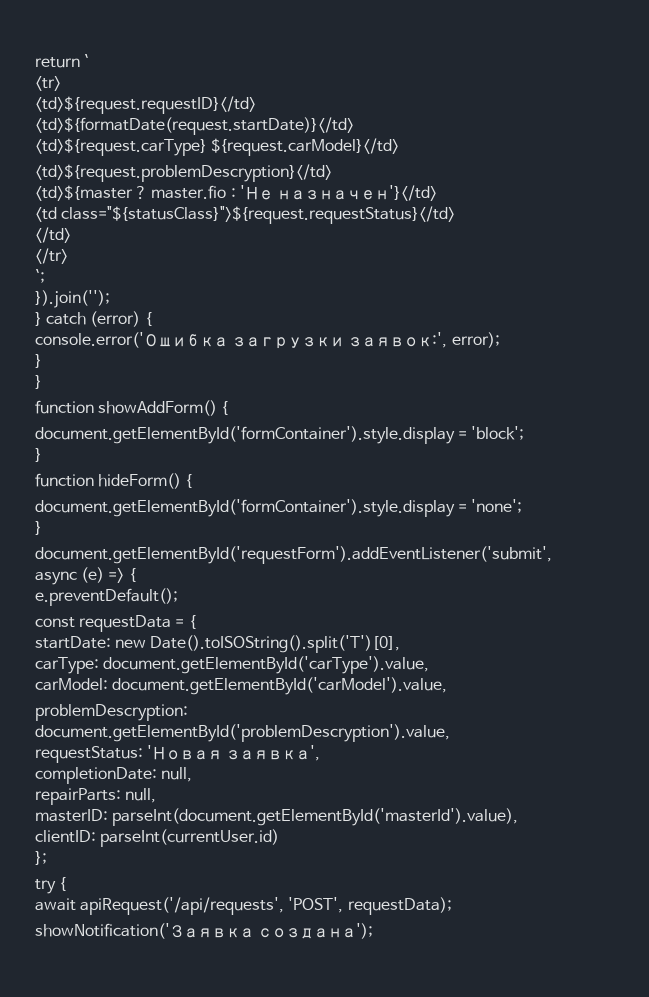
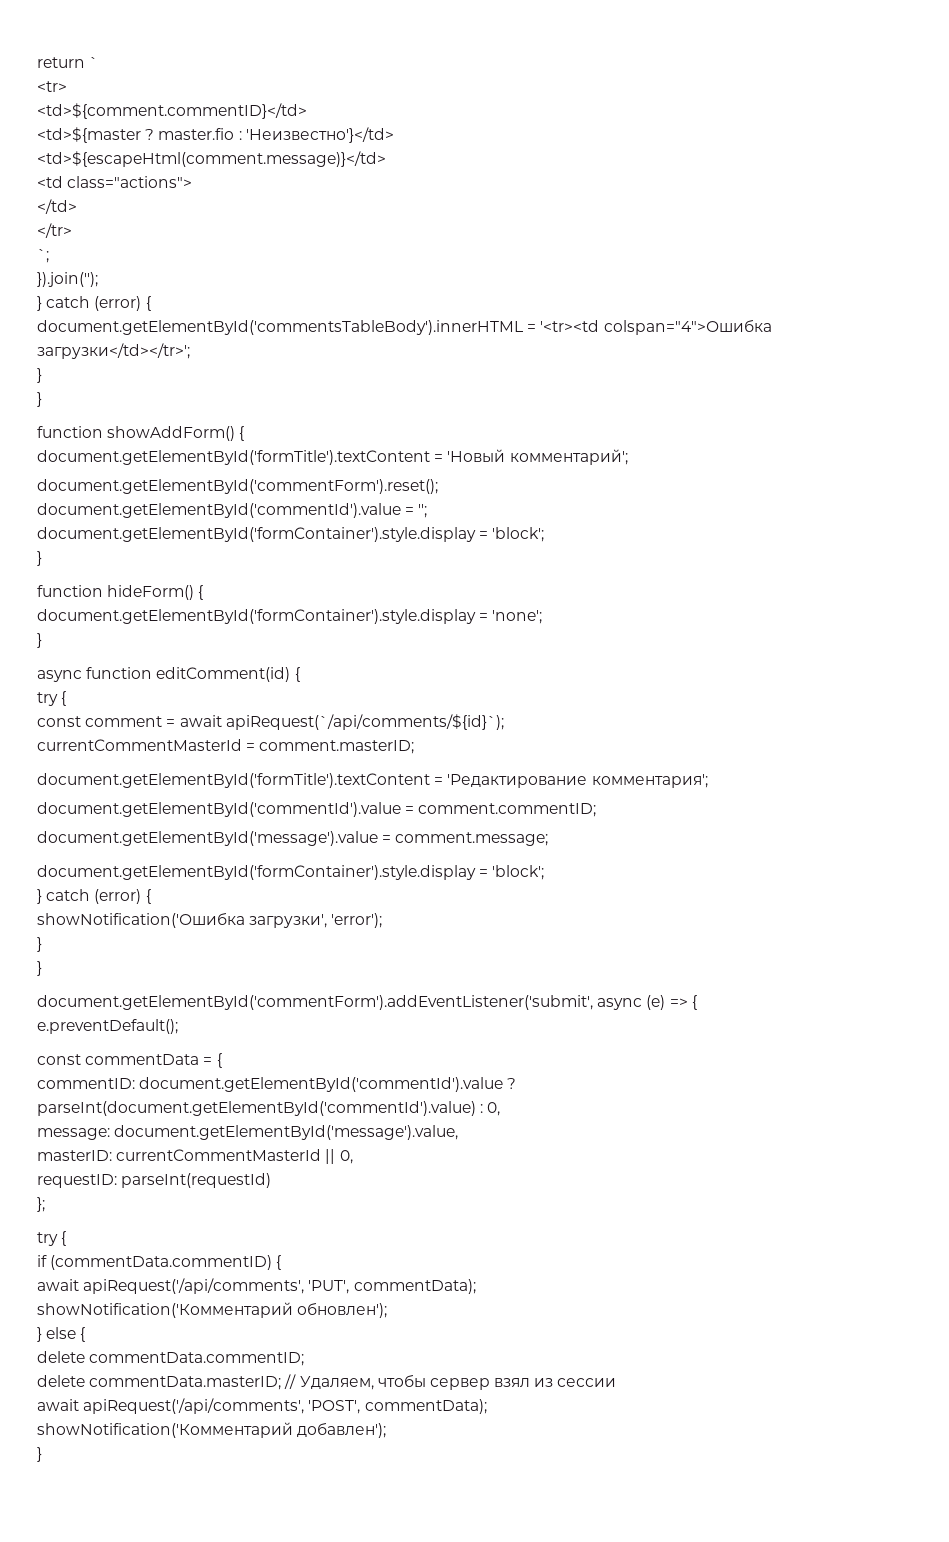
[35,96,256,114] [35,117,354,135] [35,138,400,156] [35,164,332,182] <td>${request.requestID}</td> // <td>${formatDate(request.startDate)}</td> // <td>${request.carType} ${request.carModel}</td> // <td>${request.problemDescryption}</td> -> [37,103,307,119] <td>${comment.commentID}</td>
[239,185,437,201] 'Не назначен'}</td> -> [245,127,394,143] [37,151,386,167] 'Неизвестно'}</td> // <td>${escapeHtml(comment.message)}</td>
[61,206,456,224] class="${statusClass}">${request.requestStatus}</td> -> [67,176,193,188] class="actions">
[35,332,500,349] console.error('Ошибка загрузки заявок:', error); -> [37,319,772,335] [37,343,190,359] document.getElementById('commentsTableBody').innerHTML = '<tr><td colspan="4">Ошибка загрузки</td></tr>';
(229, 408) none -> [37,449,628,465] [37,479,438,494] [37,503,428,518] // document.getElementById('formTitle').textContent = 'Новый комментарий'; // document.getElementById('commentForm').reset(); // document.getElementById('commentId').value = '';
[35,546,552,564] document.getElementById('requestForm').addEventListener('submit', -> [37,667,300,682] [37,691,67,706] [37,714,504,730] [37,739,415,754] [37,773,708,788] [37,802,597,817] [37,831,549,846] [37,865,545,880] [37,889,151,904] [37,912,383,928] [37,937,42,952] [37,961,42,976] [37,995,593,1010] async function editComment(id) { // try { // const comment = await apiRequest(`/api/comments/${id}`); // currentCommentMasterId = comment.masterID; // document.getElementById('formTitle').textContent = 'Редактирование комментария'; // document.getElementById('commentId').value = comment.commentID; // document.getElementById('message').value = comment.message; // document.getElementById('formContainer').style.display = 'block'; // } catch (error) { // showNotification('Ошибка загрузки', 'error'); // } // } // document.getElementById('commentForm').addEventListener('submit',
[79,615,172,632] requestData -> [85,1054,200,1065] commentData
[35,635,401,653] [35,656,430,674] [35,677,448,695] [35,704,188,721] [35,724,450,742] [35,745,321,763] [35,767,193,784] [35,788,157,805] [35,808,519,826] [35,829,280,847] [35,851,47,865] [35,877,67,894] [35,897,452,915] [35,923,374,939] startDate: new Date().toISOString().split('T')[0], // carType: document.getElementById('carType').value, // carModel: document.getElementById('carModel').value, // problemDescryption: document.getElementById('problemDescryption').value, // requestStatus: 'Новая заявка', // completionDate: null, // repairParts: null, // masterID: parseInt(document.getElementById('masterId').value), // clientID: parseInt(currentUser.id) // }; // try { // await apiRequest('/api/requests', 'POST', requestData); // showNotification('Заявка создана'); -> [37,1077,517,1092] [37,1101,501,1116] [37,1125,459,1140] [37,1149,353,1164] [37,1173,272,1188] [37,1197,45,1212] [37,1231,67,1246] [37,1255,282,1270] [37,1278,476,1294] [37,1302,388,1318] [37,1327,86,1342] [37,1351,305,1366] [37,1374,617,1390] [37,1398,487,1414] [37,1422,387,1438] [37,1447,42,1462] commentID: document.getElementById('commentId').value ? parseInt(document.getElementById('commentId').value) : 0, // message: document.getElementById('message').value, // masterID: currentCommentMasterId || 0, // requestID: parseInt(requestId) // }; // try { // if (commentData.commentID) { // await apiRequest('/api/comments', 'PUT', commentData); // showNotification('Комментарий обновлен'); // } else { // delete commentData.commentID; // delete commentData.masterID; // Удаляем, чтобы сервер взял из сессии // await apiRequest('/api/comments', 'POST', commentData); // showNotification('Комментарий добавлен'); // }

